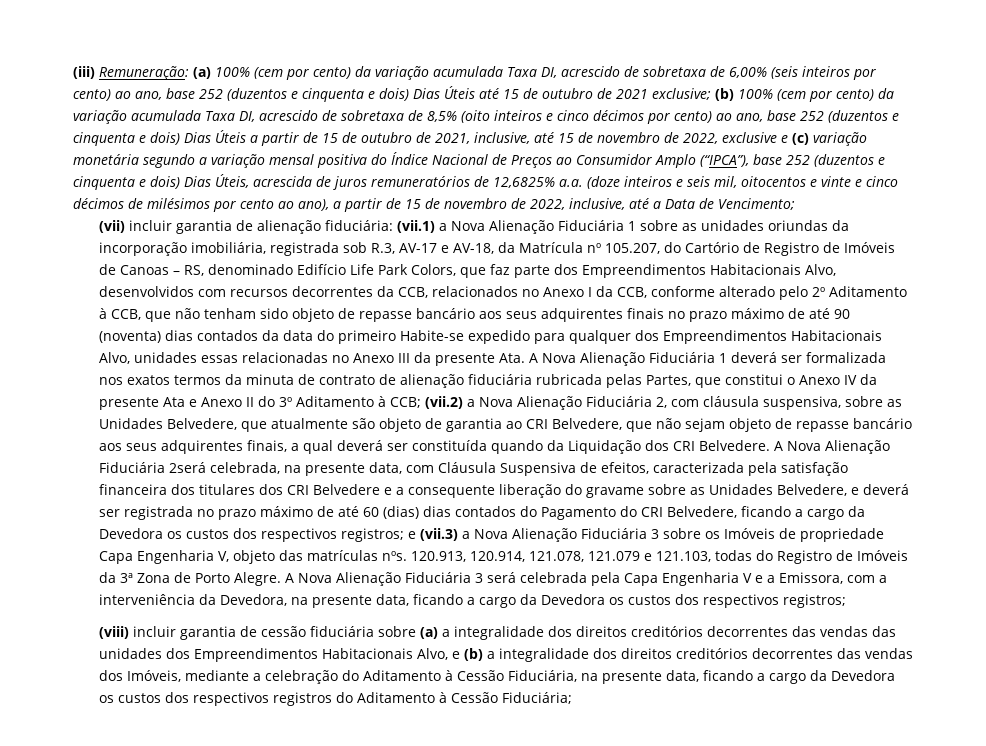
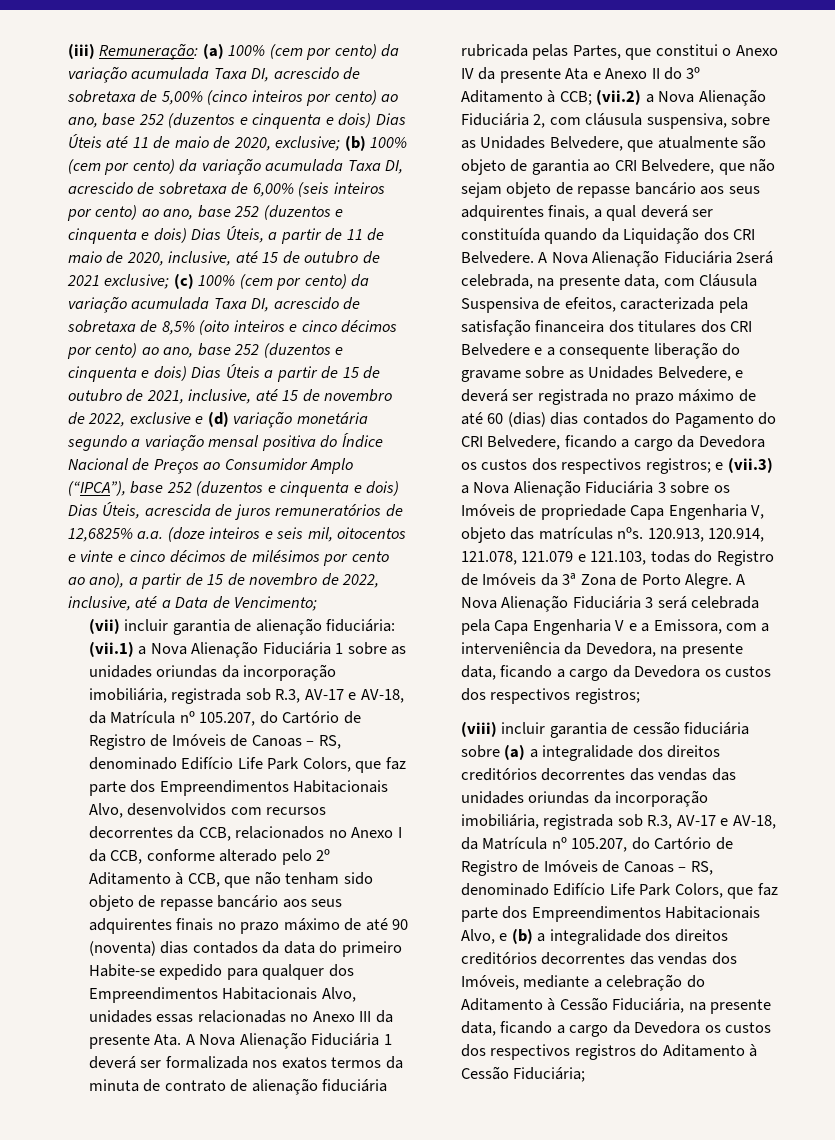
(725, 71) none -> [161,90,399,106] [68,113,406,129] [68,134,408,151] [68,158,404,175] [68,182,249,195] 5,00% (cinco inteiros por cento) ao ano, base 252 (duzentos e cinquenta e dois) Dias Úteis até 11 de maio de 2020, exclusive; (b) 100% (cem por cento) da variação acumulada Taxa DI, acrescido de sobretaxa de
[444,86,475,99] Úteis -> [225,226,385,244] [68,251,232,266] Úteis, a partir de 11 de maio de 2020, inclusive,
[715,88,734,101] (b) -> [173,273,194,289] (c)
[792,133,809,145] (c) -> [207,411,229,427] (d)
(162, 653) none -> [528,790,709,807] [460,814,776,830] [460,836,733,852] [460,860,713,876] [460,882,778,899] [460,907,498,922] oriundas da incorporação imobiliária, registrada sob R.3, AV-17 e AV-18, da Matrícula nº 105.207, do Cartório de Registro de Imóveis de Canoas – RS, denominado Edifício Life Park Colors, que faz parte

